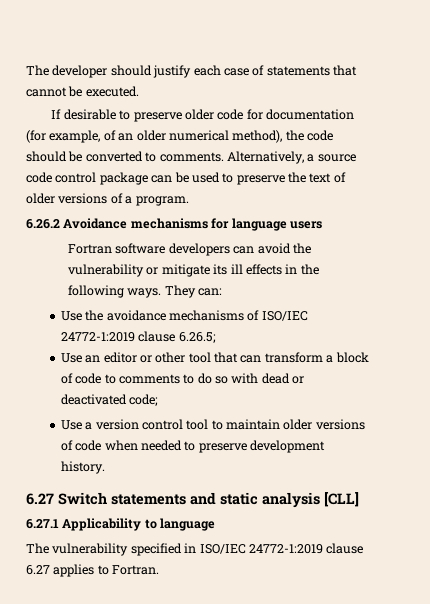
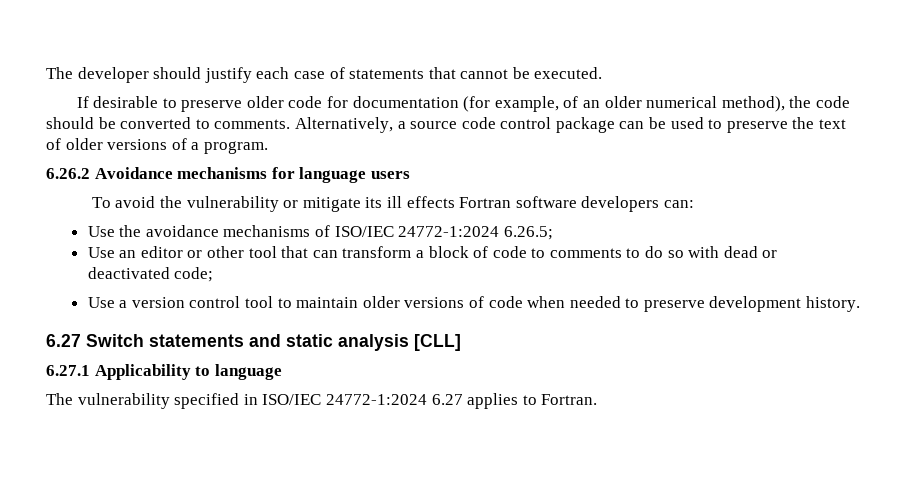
[68,243,255,256] Fortran software developers can -> [91,197,111,208] To
[285,264,319,275] [68,285,196,298] in the following ways. They -> [459,196,660,212] Fortran software developers
[60,331,176,342] 24772-1:2019 clause -> [398,226,500,237] 24772-1:2024
[248,543,364,554] 24772-1:2019 clause -> [325,394,427,405] 24772-1:2024

